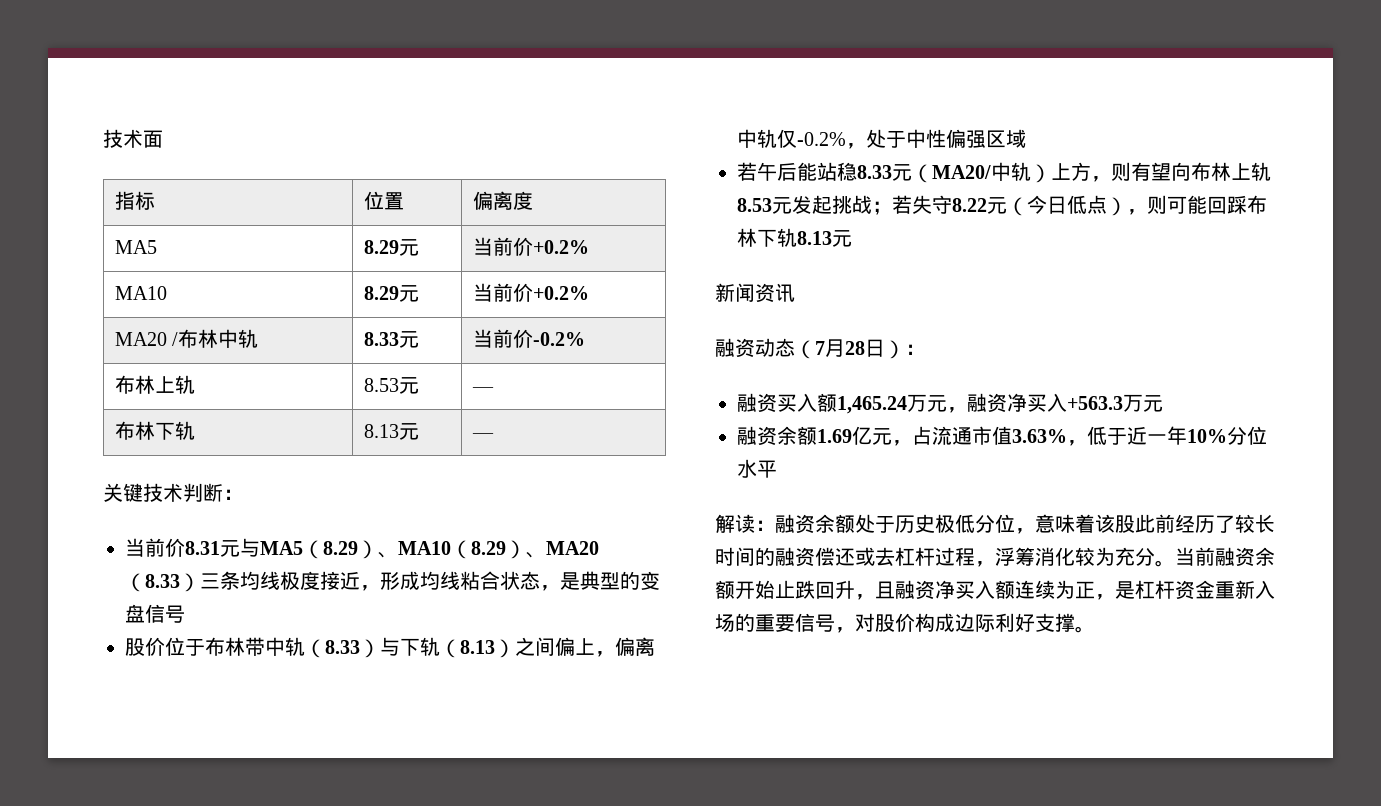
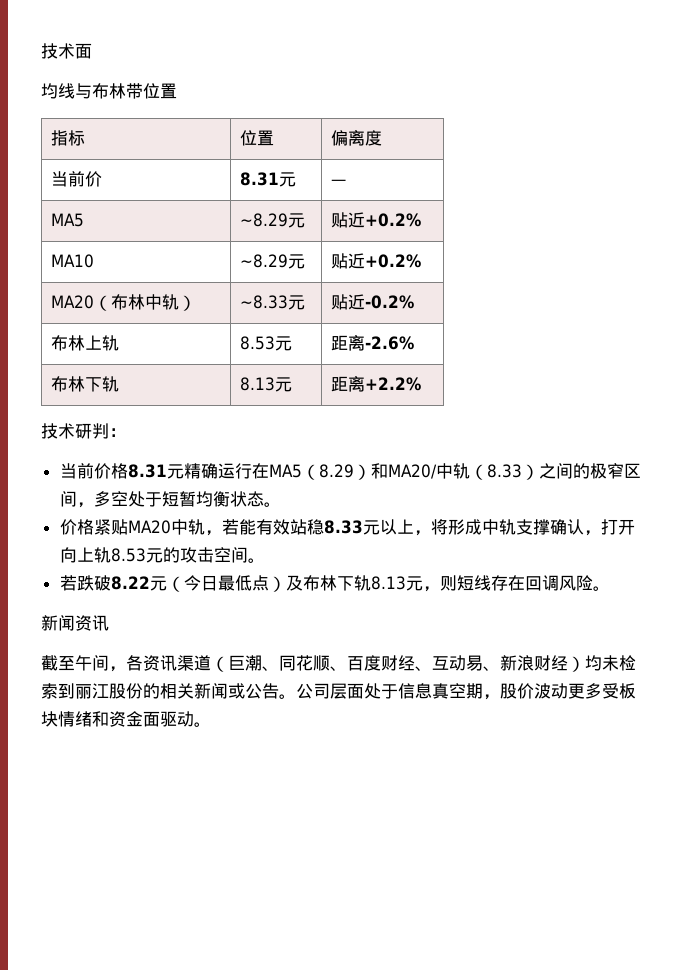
(163, 139) none -> [41,83,177,99] // 均线与布林带位置
[114,240,157,254] [363,239,419,256] [472,237,533,256] MA5 | 8.29元 | 当前价 -> [50,171,102,187] [239,172,296,187] [330,179,346,185] [50,213,84,227] [239,213,305,228] [330,212,365,228] 当前价 | 8.31元 | — // MA5 | ~8.29元 | 贴近
[363,285,419,302] [472,283,533,302] 8.29元 | 当前价 -> [239,254,305,269] [330,253,365,269] ~8.29元 | 贴近
[172,332,179,346] / -> [93,295,111,311] （
[363,331,419,348] [472,329,533,348] | 8.33元 | 当前价 -> [178,295,196,311] [239,295,305,310] [330,294,365,310] ） | ~8.33元 | 贴近
[471,387,494,392] — -> [330,335,414,351] 距离-2.6%
[471,433,494,438] [103,483,243,502] [125,538,599,559] [125,571,660,592] [125,604,185,623] [125,637,655,658] [737,129,1026,149] [737,162,1271,183] [737,195,1267,216] [737,228,852,247] [715,283,795,303] [715,338,925,359] [737,393,1163,414] [737,426,1267,446] [737,459,777,478] [715,514,1275,534] [715,547,1275,567] [715,580,1275,600] [715,613,1075,633] — // 关键技术判断： // 当前价8.31元与MA5（8.29）、MA10（8.29）、MA20（8.33）三条均线极度接近，形成均线粘合状态，是典型的变盘信号 // 股价位于布林带中轨（8.33）与下轨（8.13）之间偏上，偏离中轨仅-0.2%，处于中性偏强区域 // 若午后能站稳8.33元（MA20/中轨）上方，则有望向布林上轨8.53元发起挑战；若失守8.22元（今日低点），则可能回踩布林下轨8.13元 // 新闻资讯 // 融资动态（7月28日）： // 融资买入额1,465.24万元，融资净买入+563.3万元 // 融资余额1.69亿元，占流通市值3.63%，低于近一年10%分位水平 // 解读：融资余额处于历史极低分位，意味着该股此前经历了较长时间的融资偿还或去杠杆过程，浮筹消化较为充分。当前融资余额开始止跌回升，且融资净买入额连续为正，是杠杆资金重新入场的重要信号，对股价构成边际利好支撑 -> [330,376,421,392] [41,423,126,439] [59,463,641,480] [59,491,281,508] [59,519,635,536] [59,547,265,563] [59,575,610,592] [41,615,109,631] [41,655,636,672] [41,683,636,700] [41,711,194,727] 距离+2.2% // 技术研判： // 当前价格8.31元精确运行在MA5（8.29）和MA20/中轨（8.33）之间的极窄区间，多空处于短暂均衡状态。 // 价格紧贴MA20中轨，若能有效站稳8.33元以上，将形成中轨支撑确认，打开向上轨8.53元的攻击空间。 // 若跌破8.22元（今日最低点）及布林下轨8.13元，则短线存在回调风险。 // 新闻资讯 // 截至午间，各资讯渠道（巨潮、同花顺、百度财经、互动易、新浪财经）均未检索到丽江股份的相关新闻或公告。公司层面处于信息真空期，股价波动更多受板块情绪和资金面驱动

